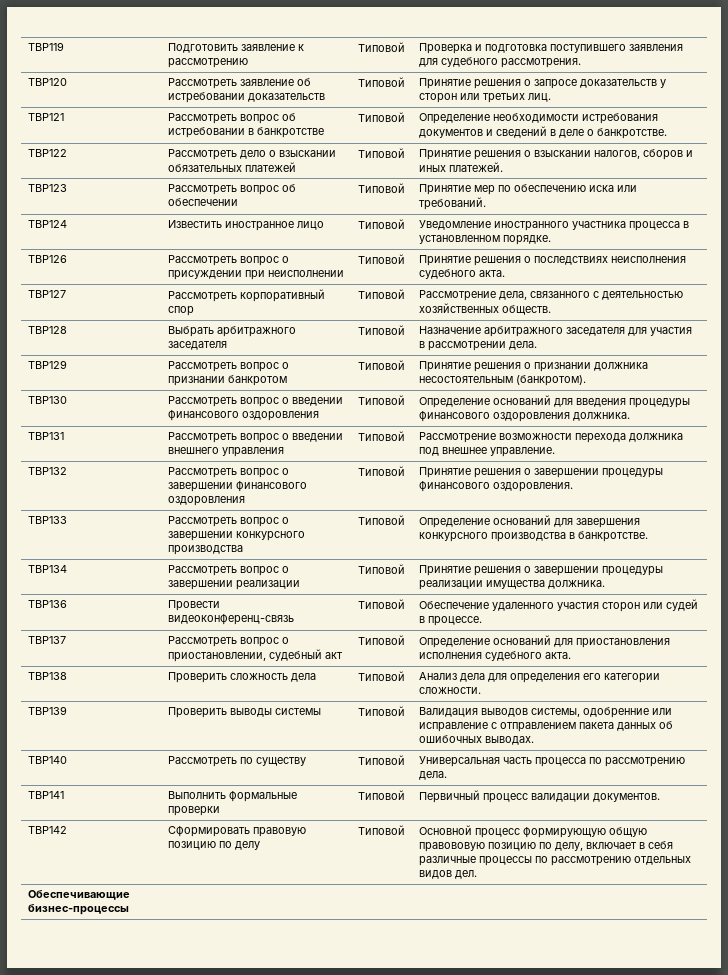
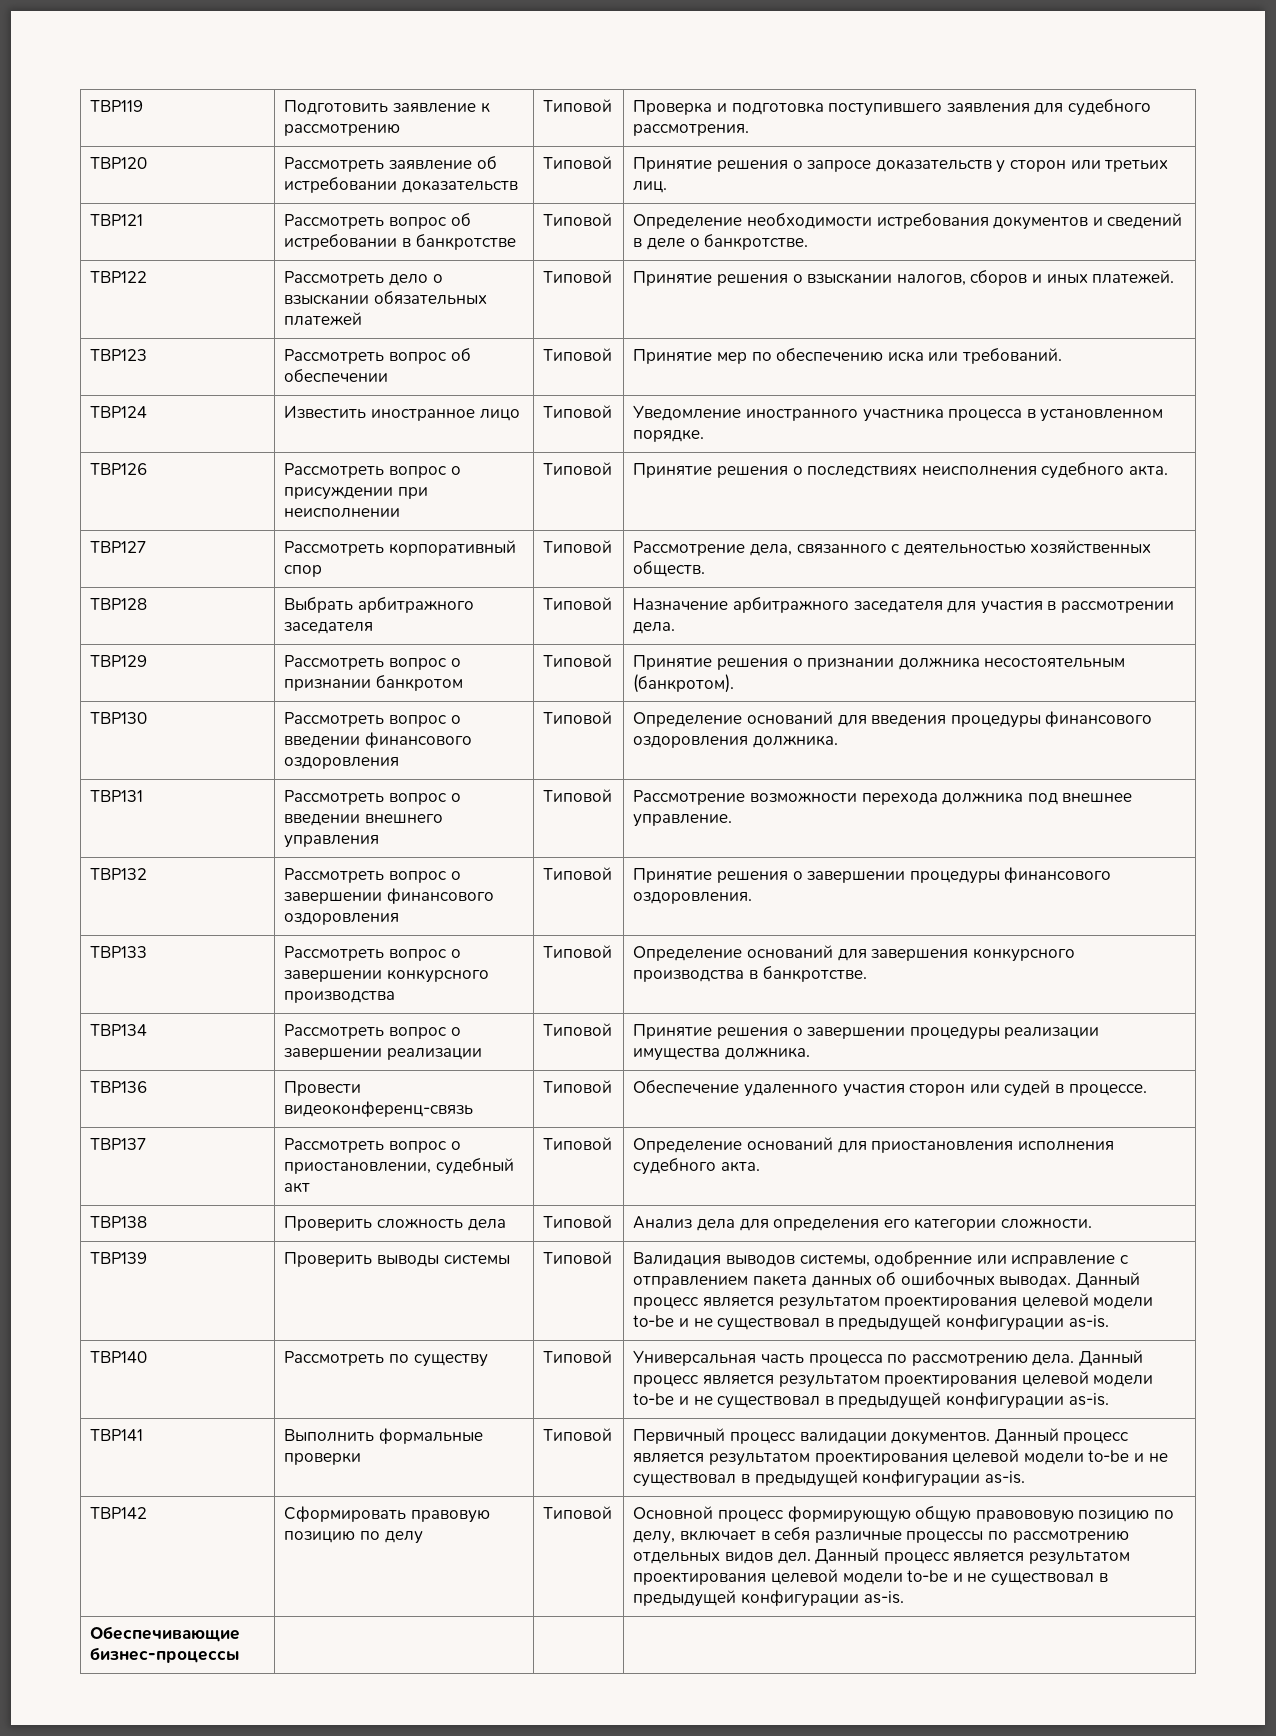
(534, 740) none -> [1075,1272,1140,1288] [633,1293,1154,1310] [633,1314,1109,1331] Данный процесс является результатом проектирования целевой модели to-be и не существовал в предыдущей конфигурации as-is.
(447, 775) none -> [1078,1350,1143,1366] [633,1371,1154,1388] [633,1392,1109,1409] Данный процесс является результатом проектирования целевой модели to-be и не существовал в предыдущей конфигурации as-is.
(660, 797) none -> [994,1428,1130,1444] [633,1449,1168,1466] [633,1470,1025,1487] Данный процесс является результатом проектирования целевой модели to-be и не существовал в предыдущей конфигурации as-is.
(477, 874) none -> [815,1548,1130,1565] [633,1569,1108,1586] [633,1590,904,1607] Данный процесс является результатом проектирования целевой модели to-be и не существовал в предыдущей конфигурации as-is.

